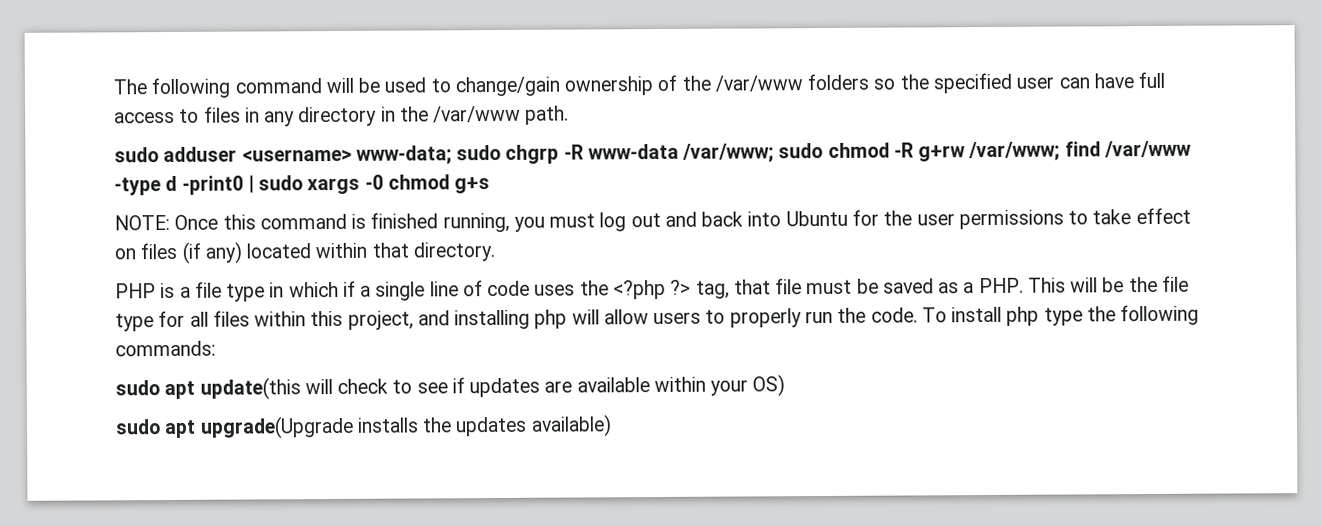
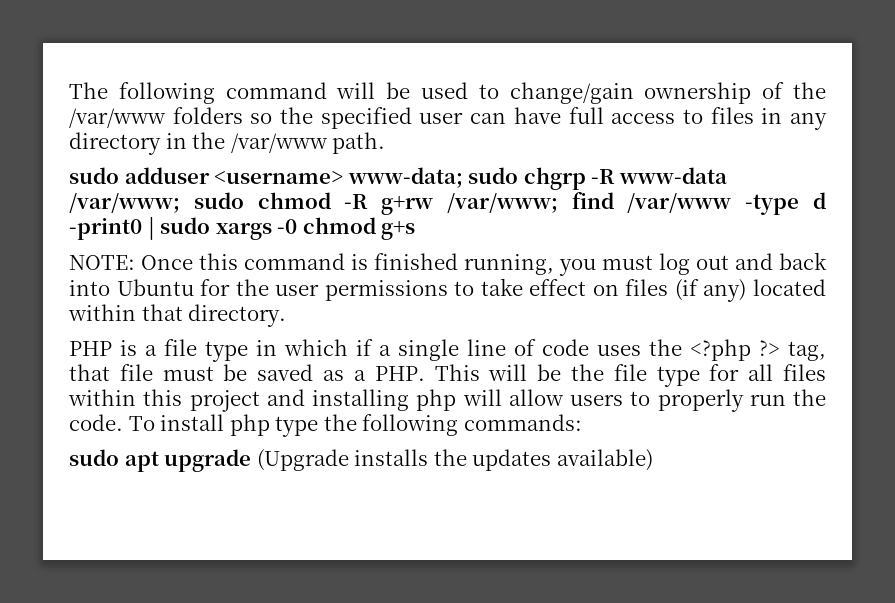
[347,310,414,330] project, -> [189,390,260,412] project
[199,374,786,400] [115,415,354,439] update(this will check to see if updates are available within your OS) // sudo apt upgrade(Upgrade -> [164,449,349,472] upgrade (Upgrade

